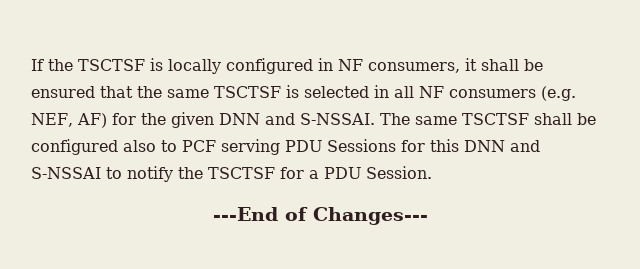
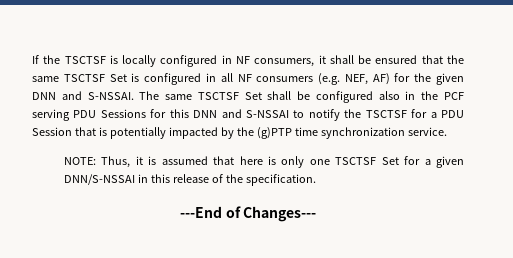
[286,85,369,98] is selected -> [109,73,202,85] Set is configured
(529, 119) none -> [244,92,262,100] Set
[161,140,177,152] to -> [405,91,439,100] in the
[366,166,432,179] Session. -> [32,127,447,139] [63,156,465,168] [63,174,316,186] Session that is potentially impacted by the (g)PTP time synchronization service. // NOTE: Thus, it is assumed that here is only one TSCTSF Set for a given DNN/S-NSSAI in this release of the specification.

